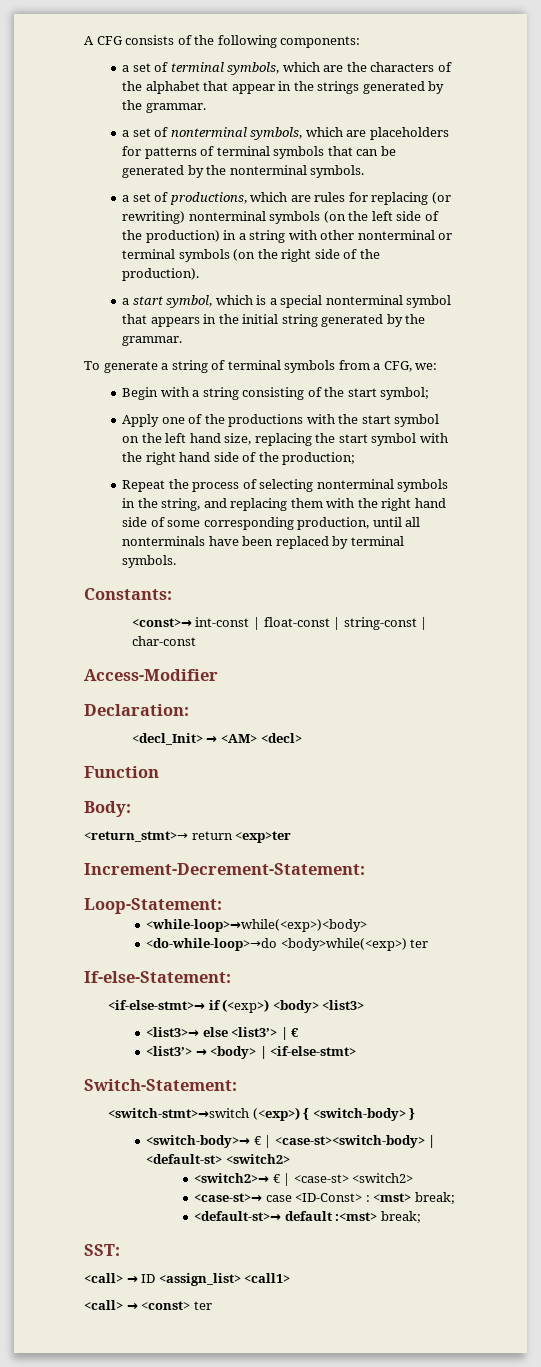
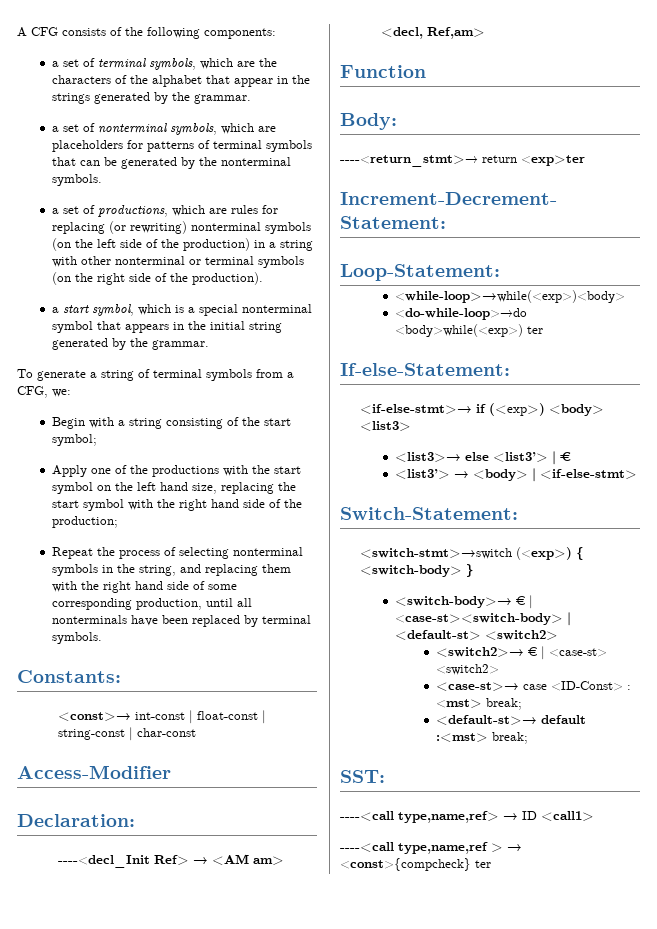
[131,733,302,745] <decl_Init> → <AM> <decl> -> [57,854,284,868] [380,27,485,39] ----<decl_Init Ref> → <AM am> <decl, Ref,am>
[84,831,188,842] <return_stmt>→ -> [340,155,478,167] ----<return_stmt>→
[84,1273,123,1283] <call> -> [340,811,499,823] ----<call type,name,ref>
[158,1273,241,1286] <assign_list> -> (537, 815) none
[84,1300,191,1310] <call> → <const> -> [340,842,522,854] [340,858,471,871] ----<call type,name,ref > → <const>{compcheck}

